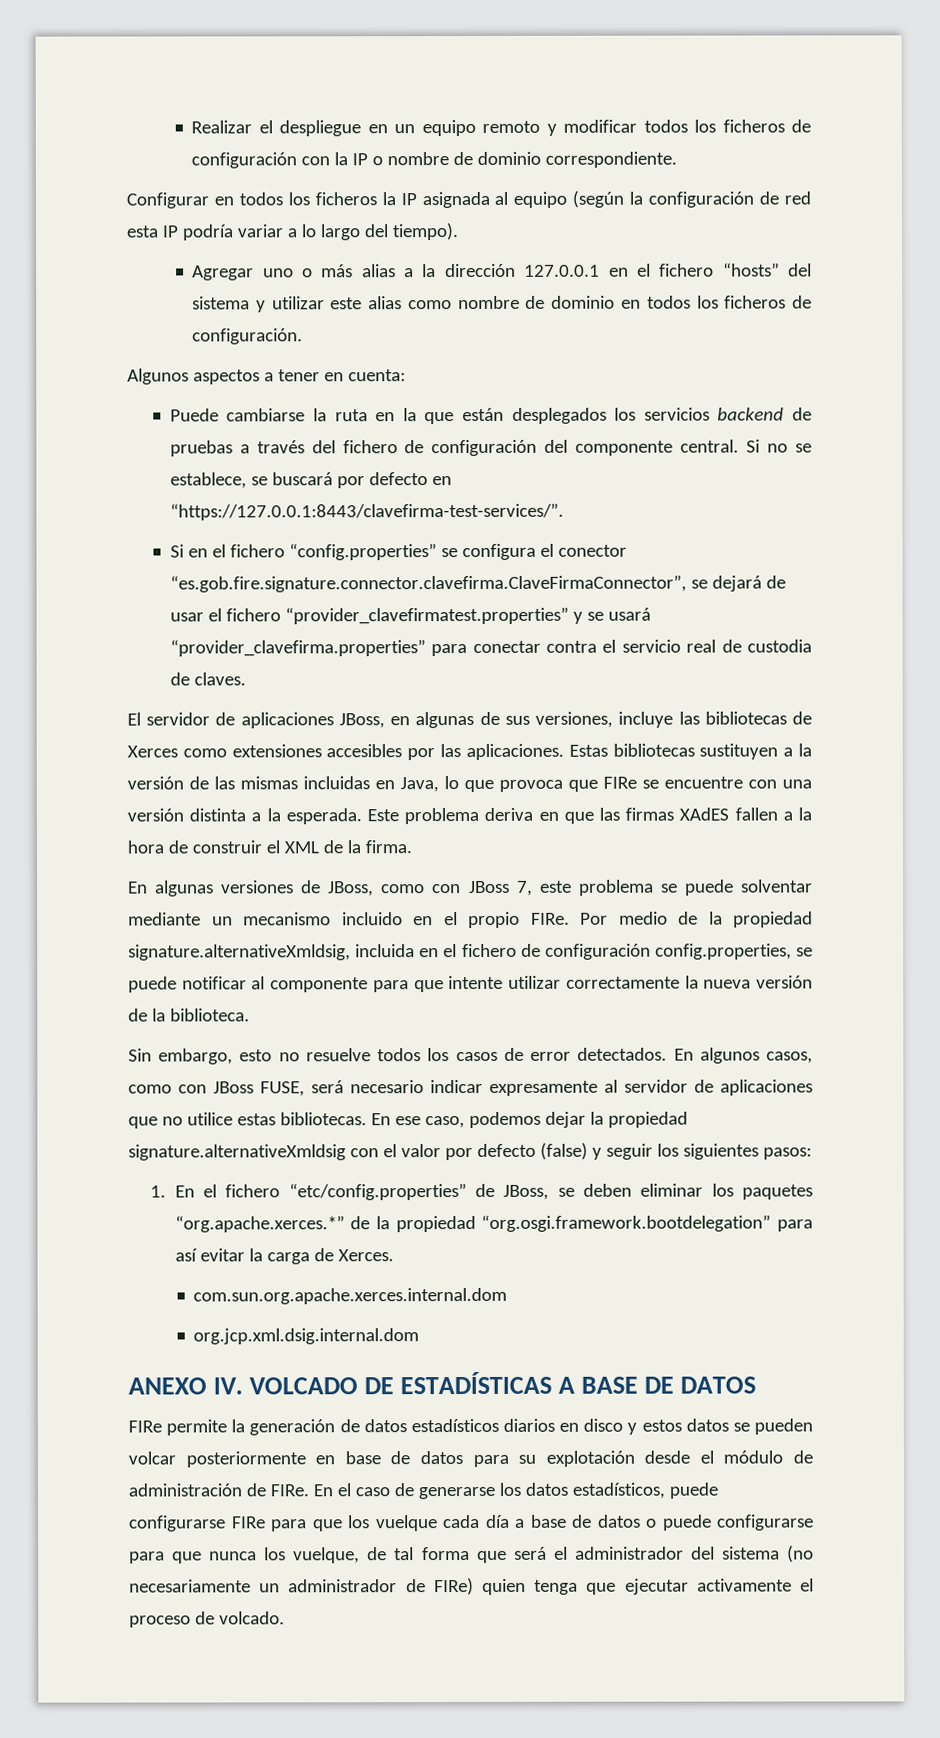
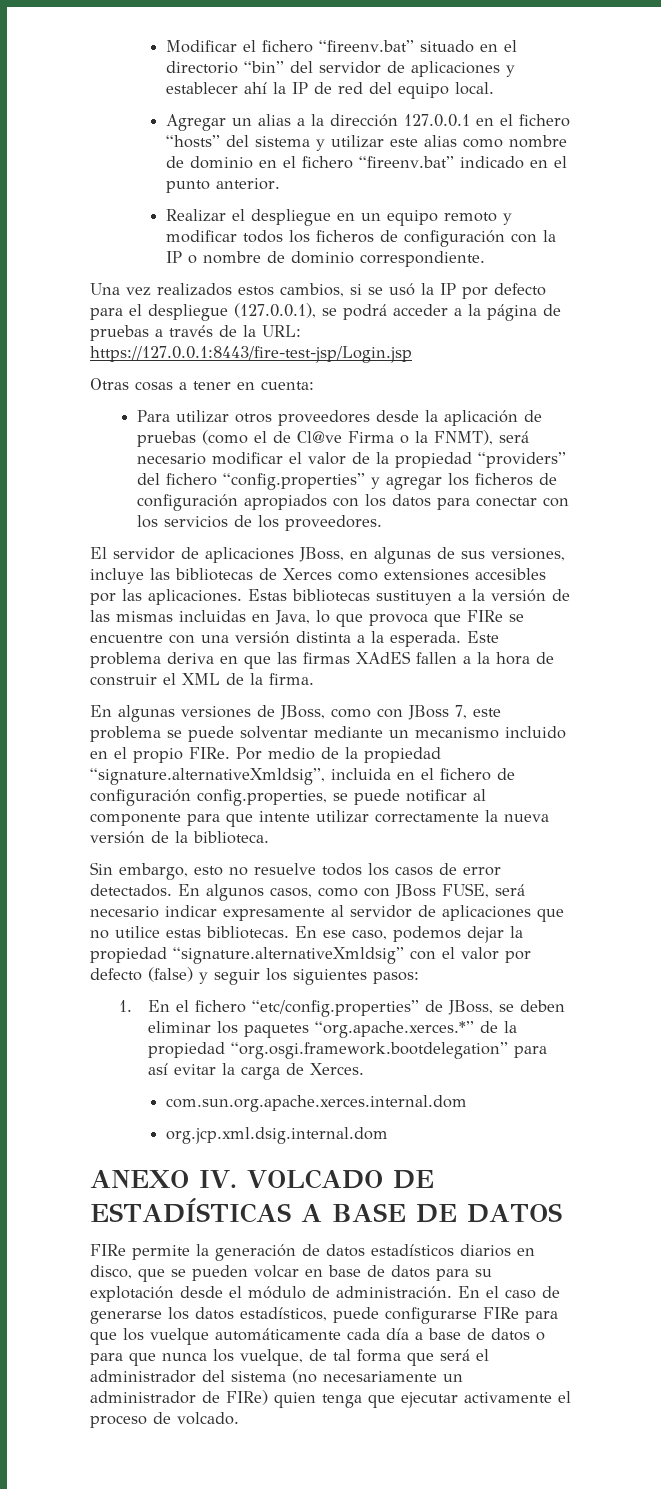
(191, 127) none -> [166,40,517,53] [166,61,516,77] [166,82,495,99] [166,114,571,131] [166,135,568,151] [166,156,567,169] [166,178,281,193] Modificar el fichero “fireenv.bat” situado en el directorio “bin” del servidor de aplicaciones y establecer ahí la IP de red del equipo local. // Agregar un alias a la dirección 127.0.0.1 en el fichero “hosts” del sistema y utilizar este alias como nombre de dominio en el fichero “fireenv.bat” indicado en el punto anterior. //
[126,190,812,209] [126,223,459,241] [192,262,813,281] [192,295,812,313] [192,328,304,345] [127,368,406,385] [169,407,812,425] [169,439,812,457] [169,472,452,489] [169,502,564,521] [169,543,627,561] [169,574,786,593] [169,606,651,625] [169,639,812,657] [169,672,246,686] Configurar en todos los ficheros la IP asignada al equipo (según la configuración de red esta IP podría variar a lo largo del tiempo). // Agregar uno o más alias a la dirección 127.0.0.1 en el fichero “hosts” del sistema y utilizar este alias como nombre de dominio en todos los ficheros de configuración. // Algunos aspectos a tener en cuenta: // Puede cambiarse la ruta en la que están desplegados los servicios backend de pruebas a través del fichero de configuración del componente central. Si no se establece, se buscará por defecto en “https://127.0.0.1:8443/clavefirma-test-services/”. // Si en el fichero “config.properties” se configura el conector “es.gob.fire.signature.connector.clavefirma.ClaveFirmaConnector”, se dejará de usar el fichero “provider_clavefirmatest.properties” y se usará “provider_clavefirma.properties” para conectar contra el servicio real de custodia de claves. -> [90,283,546,299] [90,303,561,321] [90,325,301,341] [90,346,412,363] [90,378,314,391] [137,410,543,426] [137,430,530,447] [137,452,567,468] [137,473,558,490] [137,494,570,511] [137,515,383,531] Una vez realizados estos cambios, si se usó la IP por defecto para el despliegue (127.0.0.1), se podrá acceder a la página de pruebas a través de la URL: https://127.0.0.1:8443/fire-test-jsp/Login.jsp // Otras cosas a tener en cuenta: // Para utilizar otros proveedores desde la aplicación de pruebas (como el de Cl@ve Firma o la FNMT), será necesario modificar el valor de la propiedad “providers” del fichero “config.properties” y agregar los ficheros de configuración apropiados con los datos para conectar con los servicios de los proveedores.
[128,944,351,961] signature.alternativeXmldsig, -> [90,768,325,785] “signature.alternativeXmldsig”,
[128,1144,346,1161] signature.alternativeXmldsig -> [173,947,404,964] “signature.alternativeXmldsig”
[583,1418,729,1435] disco y estos datos -> [90,1265,165,1282] disco, que
[185,1451,306,1468] posteriormente -> (299, 1271) none
[128,1483,309,1497] administración de FIRe. -> [336,1286,452,1299] administración.
(438, 1523) none -> [215,1328,341,1341] automáticamente
[662,1514,814,1531] puede configurarse -> (545, 1336) none

